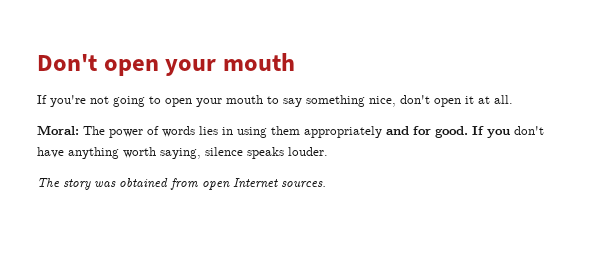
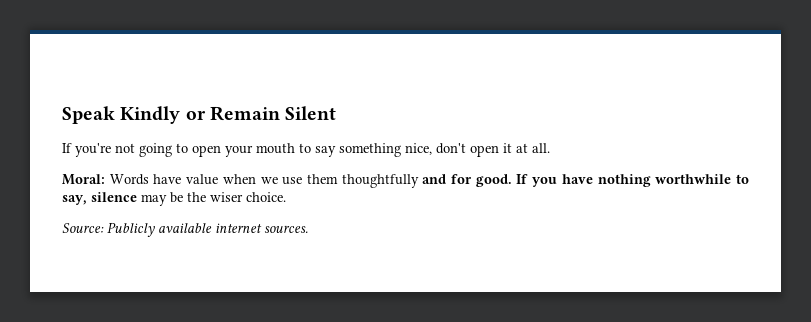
[37,53,295,76] Don't open your mouth -> [62,106,337,124] Speak Kindly or Remain Silent
[83,126,382,138] The power of words lies in using them appropriately -> [109,174,419,188] Words have value when we use them thoughtfully
[514,126,544,135] [37,147,328,159] [37,178,278,190] don't have anything worth saying, silence speaks louder. // The story was obtained from open Internet -> [561,174,749,187] [62,192,286,206] [62,222,262,237] have nothing worthwhile to say, silence may be the wiser choice. // Source: Publicly available internet

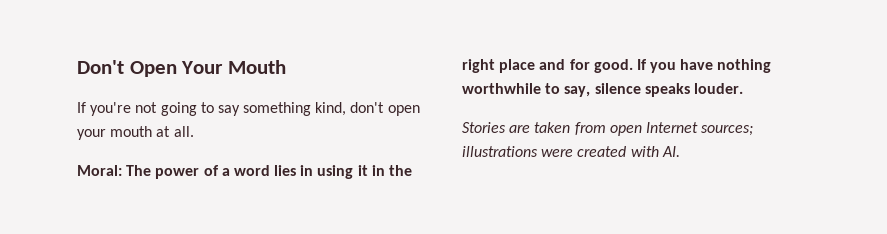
[62,106,337,124] Speak Kindly or Remain Silent -> [77,60,287,77] Don't Open Your Mouth
[192,143,550,157] [62,174,419,188] open your mouth to say something nice, don't open it at all. // Moral: Words have value when we use them thoughtfully -> [217,102,420,116] [77,126,194,140] [77,165,413,179] [462,59,536,73] say something kind, don't open your mouth at all. // Moral: The power of a word lies in using it in the right place
[141,192,286,206] [62,222,308,237] may be the wiser choice. // Source: Publicly available internet sources. -> [644,83,743,97] [462,122,754,136] [462,146,680,157] speaks louder. // Stories are taken from open Internet sources; illustrations were created with AI.

